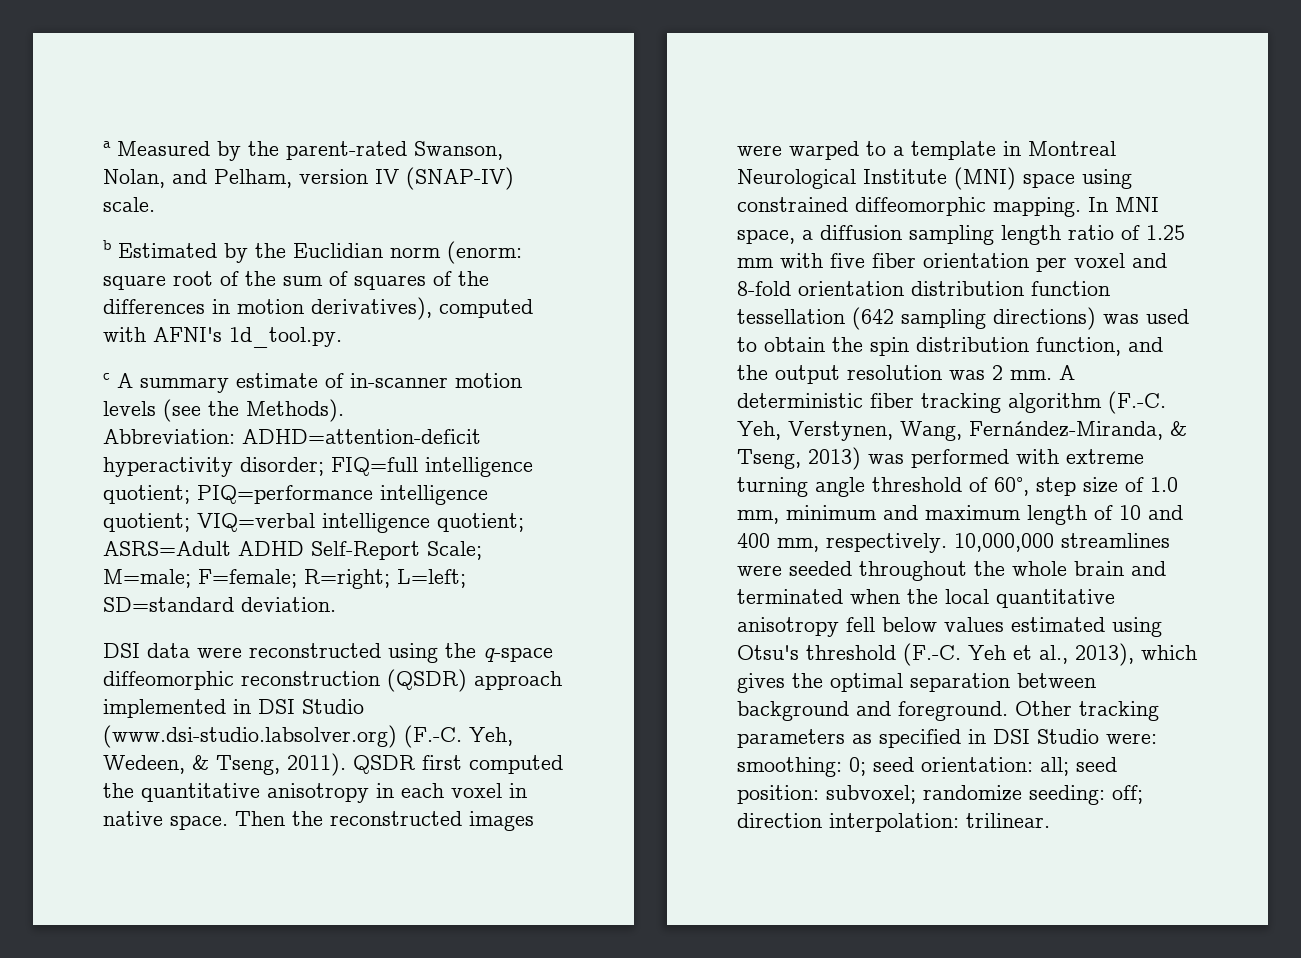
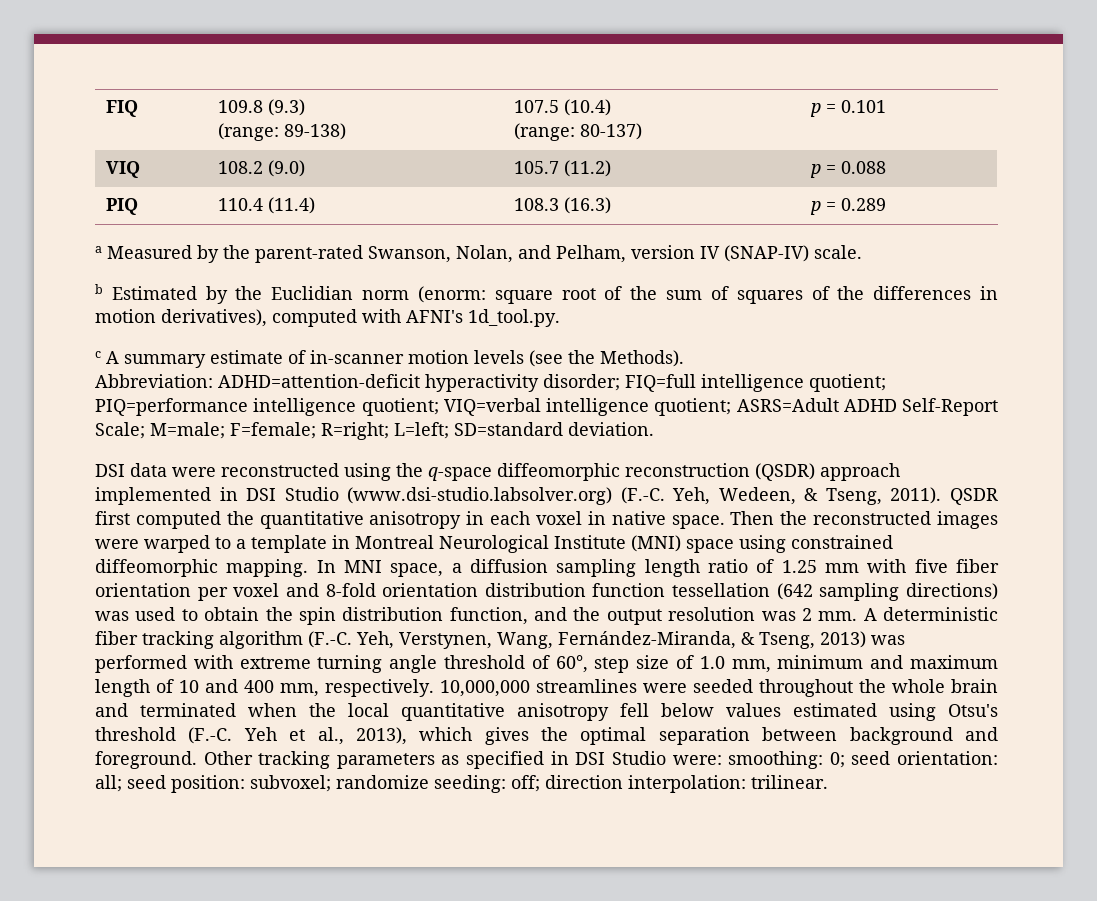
(103, 144) none -> [106,100,139,117] [218,99,306,116] [218,123,347,141] [514,99,612,116] [514,123,643,141] [810,100,887,117] [106,161,141,178] [218,160,306,177] [514,160,612,177] [810,161,887,178] [106,198,139,215] [218,197,316,214] [514,197,612,214] [810,198,887,215] FIQ | 109.8 (9.3) // (range: 89-138) | 107.5 (10.4) // (range: 80-137) | p = 0.101 // VIQ | 108.2 (9.0) | 105.7 (11.2) | p = 0.088 // PIQ | 110.4 (11.4) | 108.3 (16.3) | p = 0.289 //

